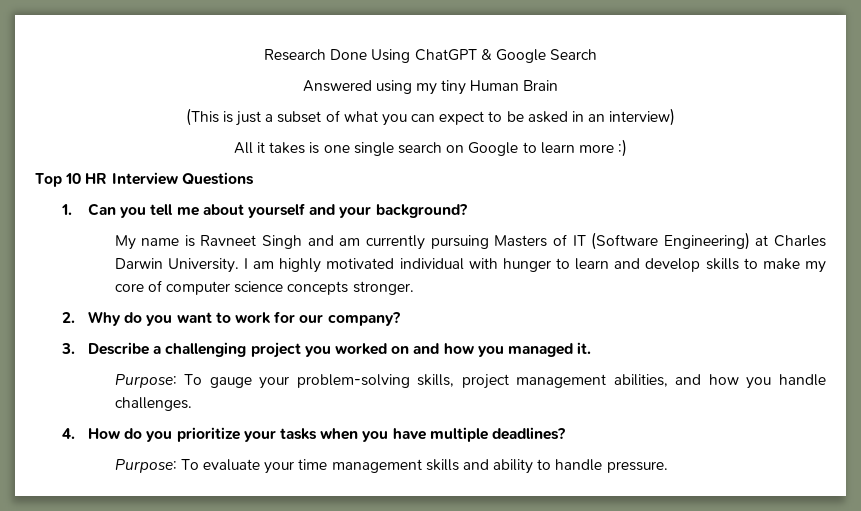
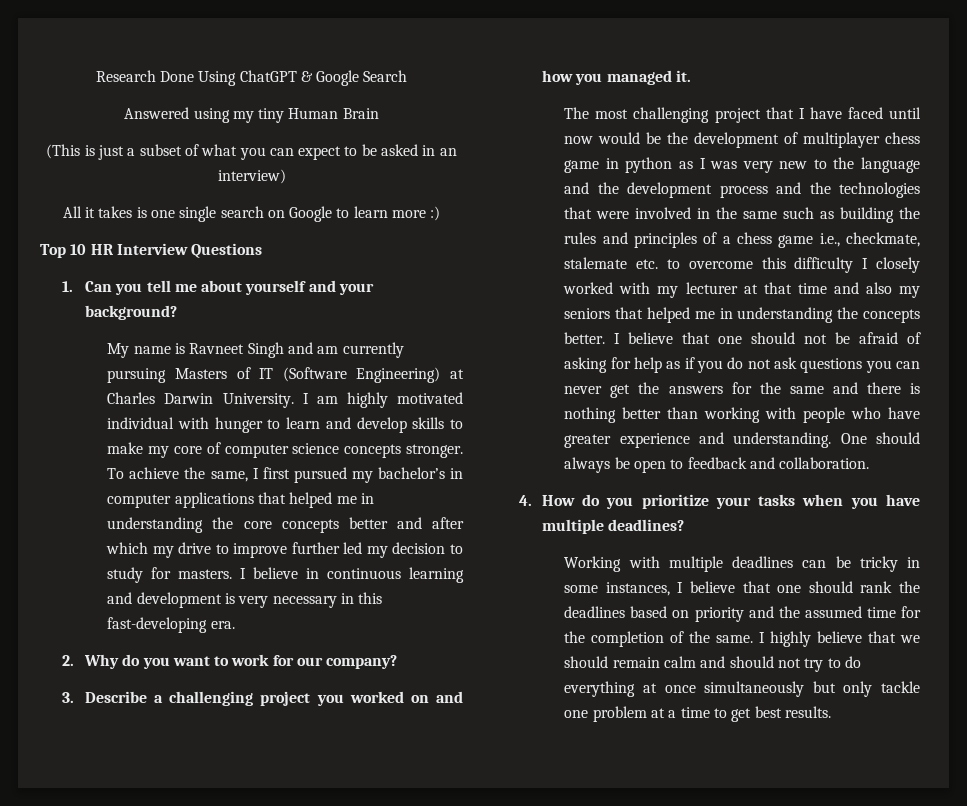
(414, 288) none -> [107,467,464,483] [107,492,374,508] [107,517,464,533] [106,542,464,558] [107,567,464,583] [107,592,383,608] [107,617,235,633] To achieve the same, I first pursued my bachelor’s in computer applications that helped me in understanding the core concepts better and after which my drive to improve further led my decision to study for masters. I believe in continuous learning and development is very necessary in this fast-developing era.
[114,374,826,389] [114,397,192,411] Purpose: To gauge your problem-solving skills, project management abilities, and how you handle challenges. -> [564,107,921,123] [564,132,920,148] [564,157,920,173] [564,182,920,198] [564,207,920,223] [564,232,920,248] [564,257,920,273] [563,282,920,298] [564,307,920,323] [564,332,921,344] [564,357,920,373] [564,382,920,398] [564,407,920,423] [564,432,920,448] [564,457,870,473] The most challenging project that I have faced until now would be the development of multiplayer chess game in python as I was very new to the language and the development process and the technologies that were involved in the same such as building the rules and principles of a chess game i.e., checkmate, stalemate etc. to overcome this difficulty I closely worked with my lecturer at that time and also my seniors that helped me in understanding the concepts better. I believe that one should not be afraid of asking for help as if you do not ask questions you can never get the answers for the same and there is nothing better than working with people who have greater experience and understanding. One should always be open to feedback and collaboration.
[114,459,668,474] Purpose: To evaluate your time management skills and ability to handle pressure. -> [564,556,920,572] [564,581,920,596] [564,606,921,622] [564,631,920,647] [564,656,861,672] [564,681,920,697] [564,706,831,722] Working with multiple deadlines can be tricky in some instances, I believe that one should rank the deadlines based on priority and the assumed time for the completion of the same. I highly believe that we should remain calm and should not try to do everything at once simultaneously but only tackle one problem at a time to get best results.

